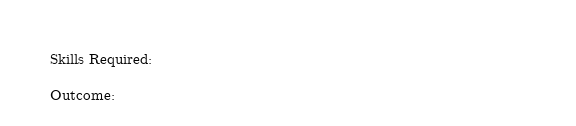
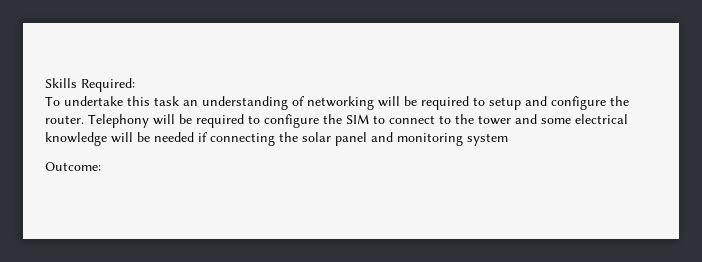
(152, 60) none -> [45,96,629,110] [45,114,628,128] [45,132,508,146] // To undertake this task an understanding of networking will be required to setup and configure the router. Telephony will be required to configure the SIM to connect to the tower and some electrical knowledge will be needed if connecting the solar panel and monitoring system

